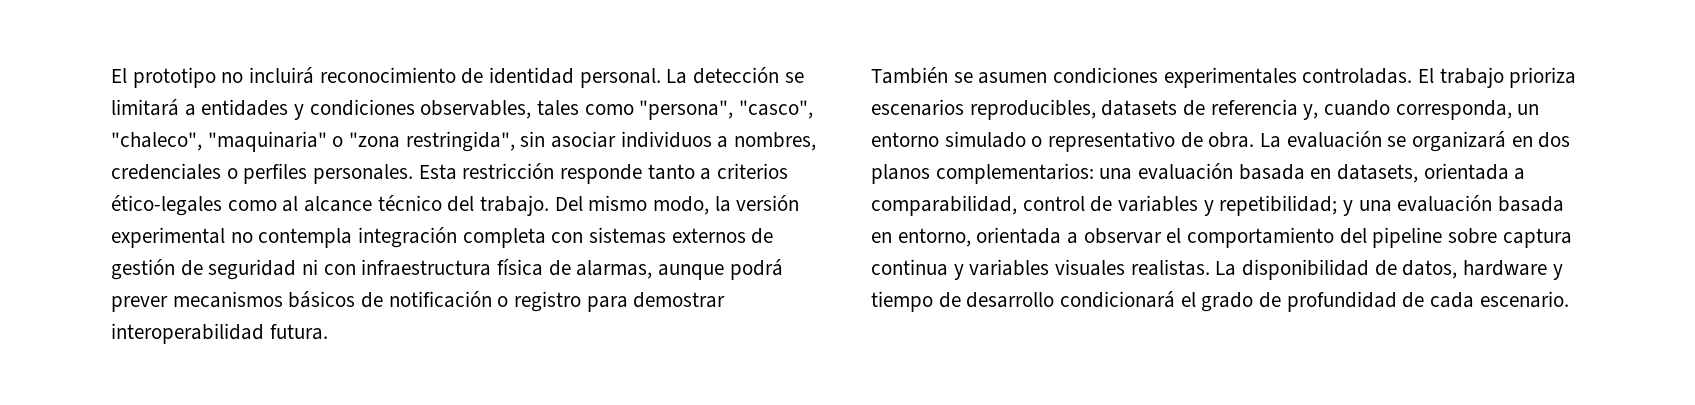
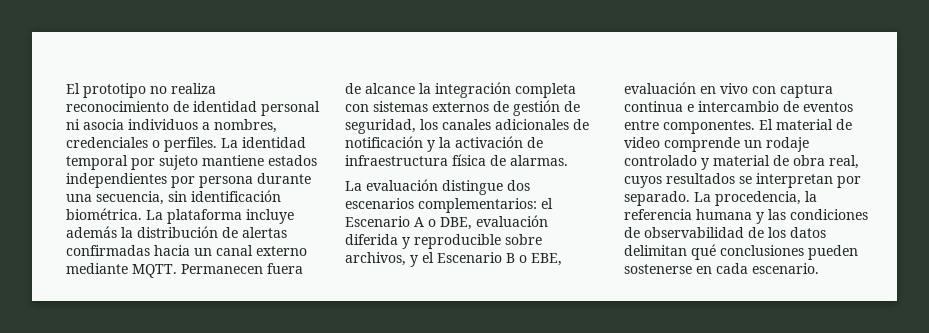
[249,67,315,84] incluirá -> [171,83,216,94] realiza
[579,67,804,88] [111,99,814,120] [111,131,617,152] personal. La detección se limitará a entidades y condiciones observables, tales como "persona", "casco", "chaleco", "maquinaria" o "zona restringida", sin asociar -> [261,101,320,116] [66,119,124,130] personal ni asocia
[243,163,789,184] [111,195,800,216] [111,227,353,248] perfiles personales. Esta restricción responde tanto a criterios ético-legales como al alcance técnico del trabajo. Del mismo modo, la versión experimental no contempla -> [164,137,306,152] [66,155,317,170] [66,173,311,188] [66,190,281,205] [66,208,294,224] [66,226,287,238] [66,245,307,256] [66,263,303,278] [345,83,431,94] perfiles. La identidad temporal por sujeto mantiene estados independientes por persona durante una secuencia, sin identificación biométrica. La plataforma incluye además la distribución de alertas confirmadas hacia un canal externo mediante MQTT. Permanecen fuera de alcance la
[208,258,783,280] [111,291,726,312] [111,323,328,344] [871,67,1577,88] [871,99,1540,120] [871,131,1571,152] [871,163,1526,184] [871,195,1565,216] [871,227,1572,248] [871,259,1563,280] [871,291,1425,312] seguridad ni con infraestructura física de alarmas, aunque podrá prever mecanismos básicos de notificación o registro para demostrar interoperabilidad futura. // También se asumen condiciones experimentales controladas. El trabajo prioriza escenarios reproducibles, datasets de referencia y, cuando corresponda, un entorno simulado o representativo de obra. La evaluación se organizará en dos planos complementarios: una evaluación basada en datasets, orientada a comparabilidad, control de variables y repetibilidad; y una evaluación basada en entorno, orientada a observar el comportamiento del pipeline sobre captura continua y variables visuales realistas. La disponibilidad de datos, hardware y tiempo de desarrollo condicionará el grado de profundidad de -> [345,119,589,134] [345,136,543,152] [345,154,568,166] [345,179,530,195] [345,198,553,213] [345,215,548,230] [345,234,542,249] [345,252,562,267] [624,82,833,98] [624,101,853,112] [624,119,852,134] [624,137,809,152] [624,155,859,170] [624,173,861,188] [624,191,817,206] [624,209,868,224] [624,227,826,238] [624,244,858,260] [624,264,712,274] seguridad, los canales adicionales de notificación y la activación de infraestructura física de alarmas. // La evaluación distingue dos escenarios complementarios: el Escenario A o DBE, evaluación diferida y reproducible sobre archivos, y el Escenario B o EBE, evaluación en vivo con captura continua e intercambio de eventos entre componentes. El material de video comprende un rodaje controlado y material de obra real, cuyos resultados se interpretan por separado. La procedencia, la referencia humana y las condiciones de observabilidad de los datos delimitan qué conclusiones pueden sostenerse en

